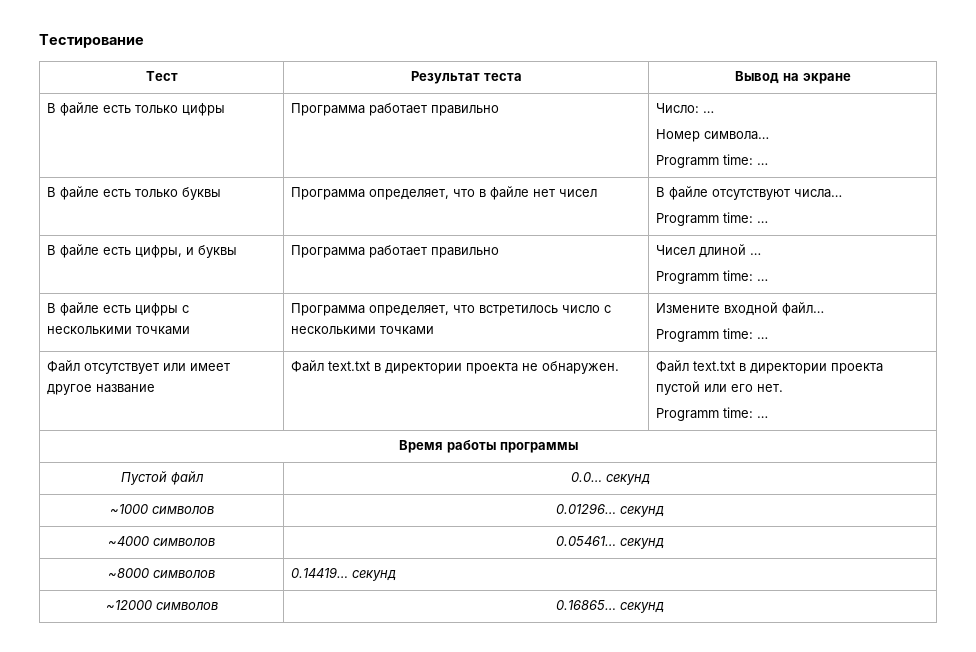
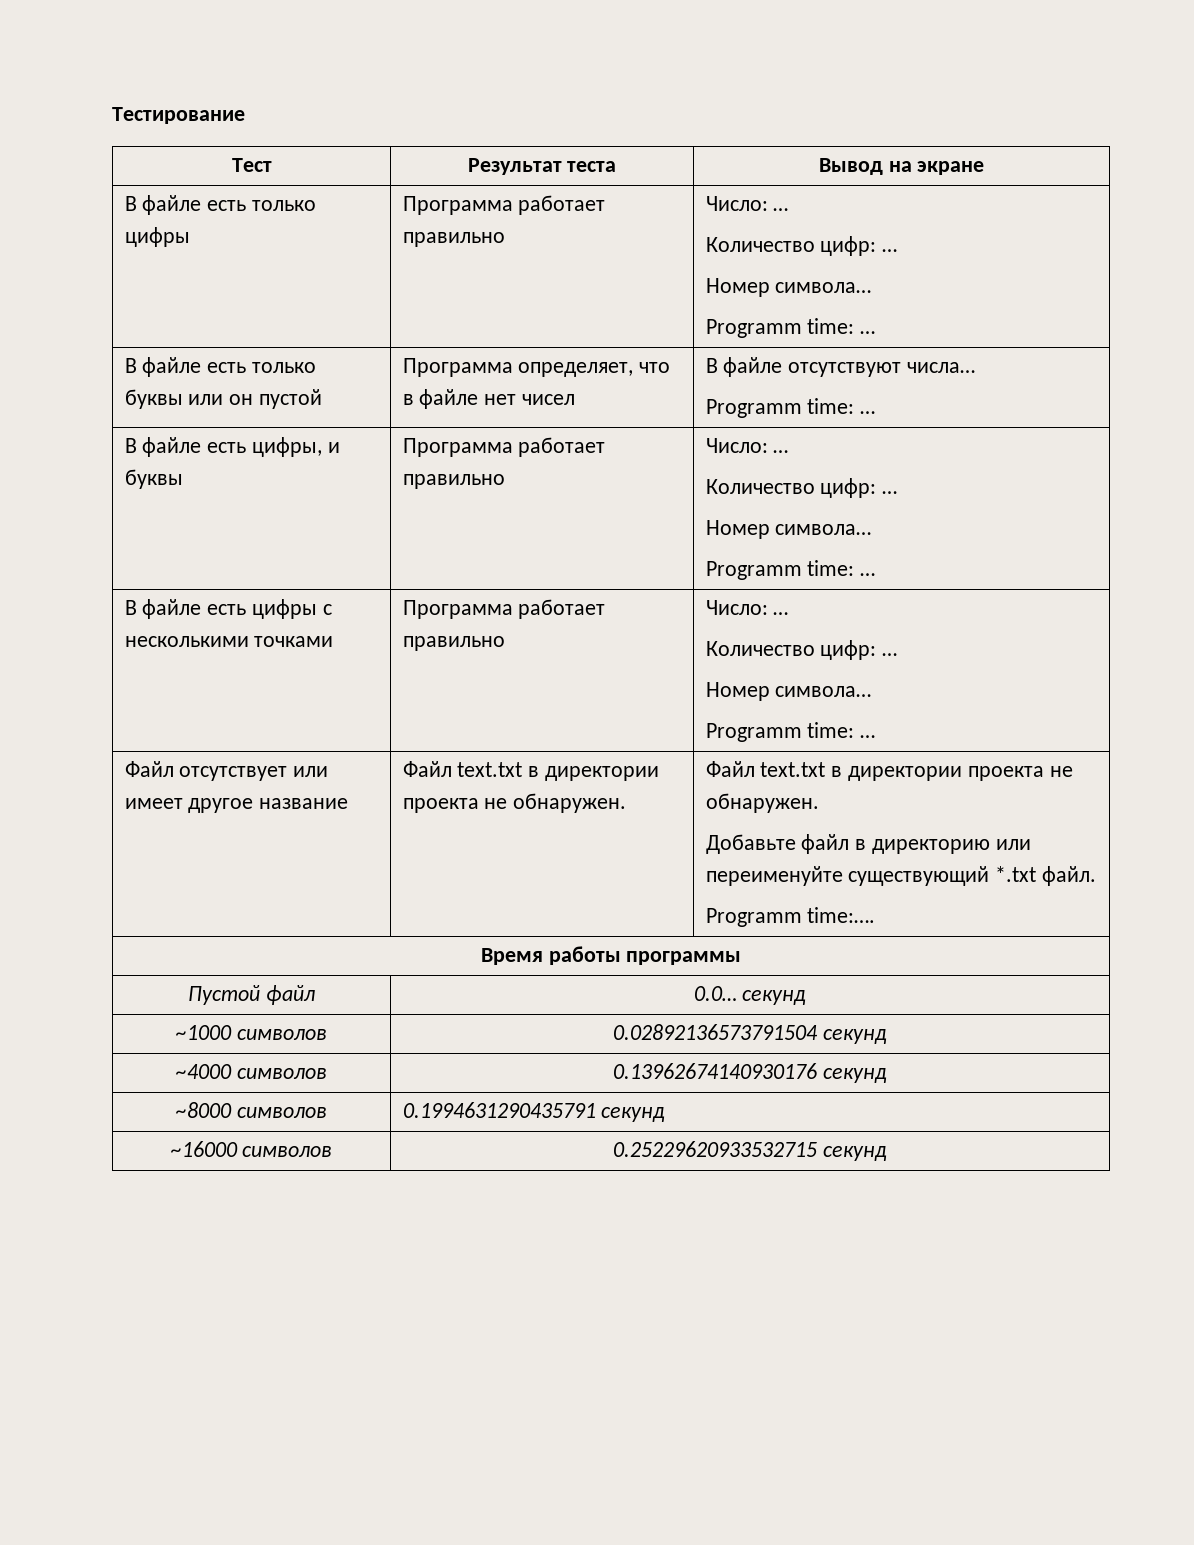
(715, 112) none -> [705,236,898,256] // Количество цифр: …
(222, 193) none -> [188,389,323,409] или он пустой
[656,244,762,258] Чисел длиной … -> [705,438,789,453] [705,478,898,498] [705,520,872,539] Число: … // Количество цифр: … // Номер символа…
[369,305,612,316] [291,326,435,335] [656,302,825,316] определяет, что встретилось число с несколькими точками | Измените входной файл… -> [518,599,606,619] [402,636,505,651] [705,600,789,615] [705,640,898,660] [705,682,872,701] работает правильно | Число: … // Количество цифр: … // Номер символа…
[656,381,784,395] [656,407,769,421] пустой или его нет. // Programm time: … -> [1049,766,1073,777] [705,793,819,813] [705,834,1031,854] [705,866,1097,886] [705,907,876,927] не обнаружен. // Добавьте файл в директорию или переименуйте существующий *.txt файл. // Programm time:….
[556,503,616,514] 0.01296… -> [613,1024,819,1040] 0.02892136573791504
[556,536,616,546] 0.05461… -> [613,1063,818,1079] 0.13962674140930176
[291,567,397,581] [105,600,218,610] [556,600,616,610] 0.14419… секунд // ~12000 символов | 0.16865… -> [402,1102,666,1122] [170,1141,333,1157] [613,1141,818,1157] 0.1994631290435791 секунд // ~16000 символов | 0.25229620933532715

